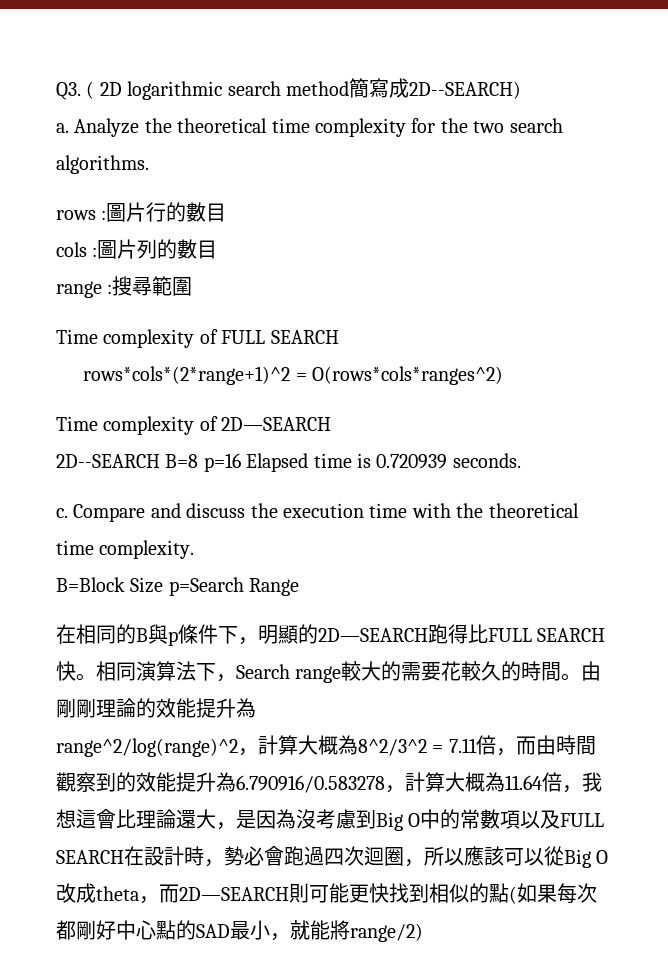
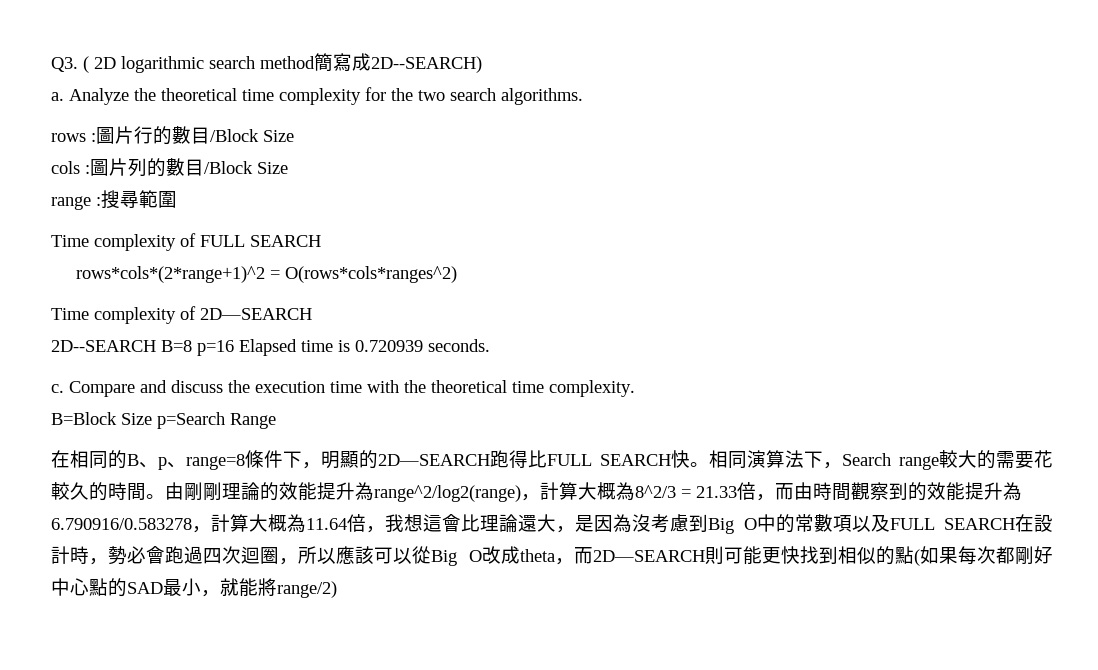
(227, 212) none -> [210,129,294,142] /Block Size
(218, 249) none -> [204,161,288,174] /Block Size
[148,624,178,646] 與p -> [139,454,245,470] 、p、range=8
[56,735,477,757] // range^2/log(range)^2，計算大概為8^2/3^2 = 7.11 -> [374,482,737,502] range^2/log2(range)，計算大概為8^2/3 = 21.33

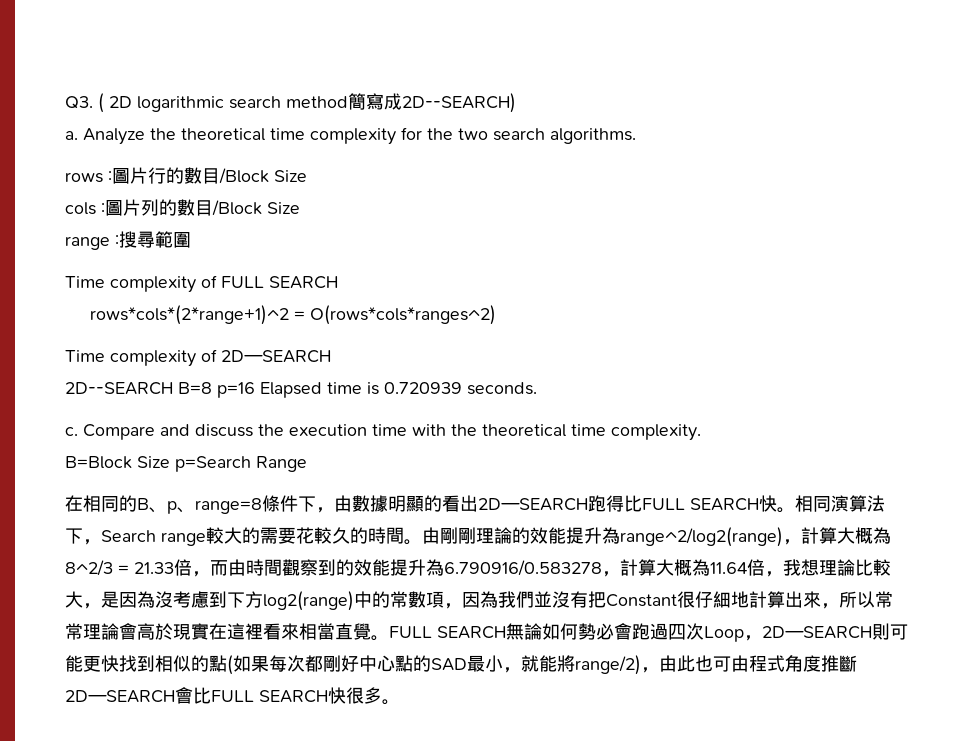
[321,450,378,469] 明顯的 -> [334,495,478,512] 由數據明顯的看出
[423,514,537,532] 這會比理論還 -> [819,559,891,576] 理論比較
[708,518,757,534] Big O -> [227,591,354,611] 下方log2(range)
[851,514,1053,532] [51,546,593,566] 以及FULL SEARCH在設計時，勢必會跑過四次迴圈，所以應該可以從Big O改成theta，而 -> [444,591,893,609] [65,623,762,642] ，因為我們並沒有把Constant很仔細地計算出來，所以常常理論會高於現實在這裡看來相當直覺。FULL SEARCH無論如何勢必會跑過四次Loop，
(337, 589) none -> [641,655,857,673] [65,687,400,705] ，由此也可由程式角度推斷2D—SEARCH會比FULL SEARCH快很多。

